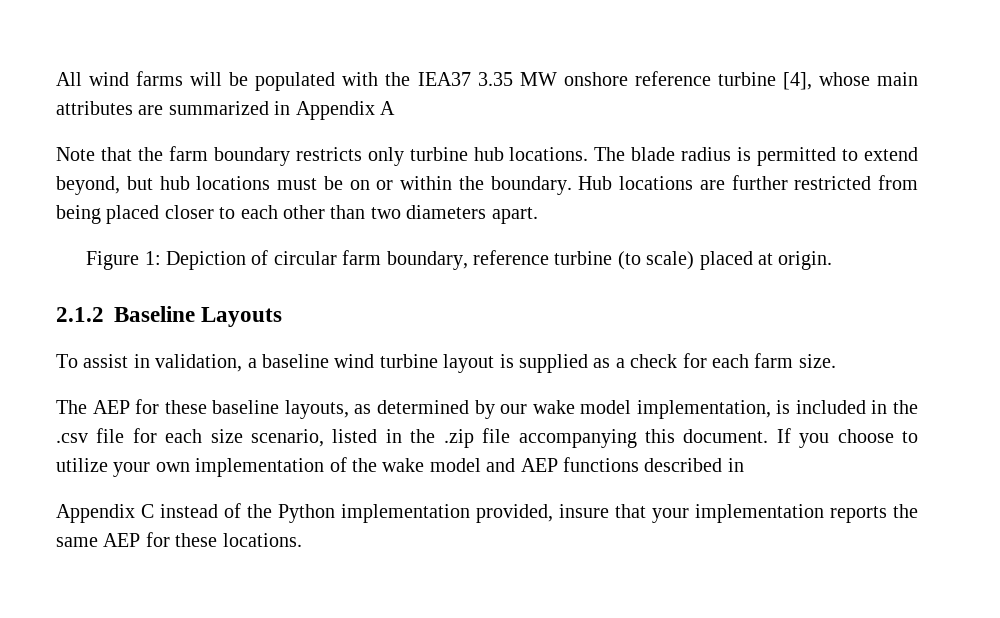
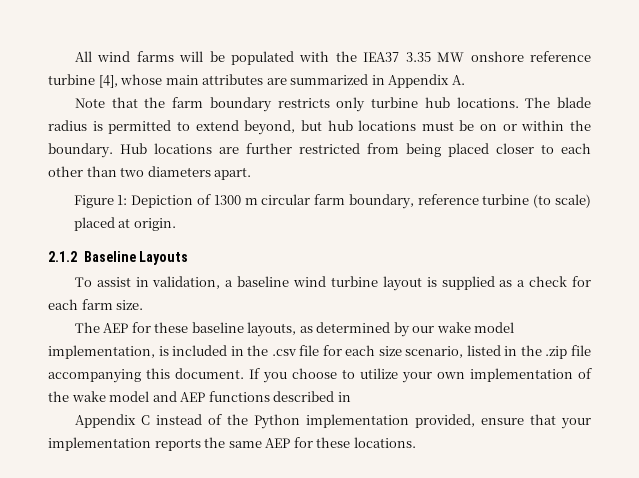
[380,101,395,115] A -> [451,75,465,85] A.
(269, 257) none -> [213,195,258,205] 1300 m
[559,504,609,518] insure -> [480,418,524,425] ensure

